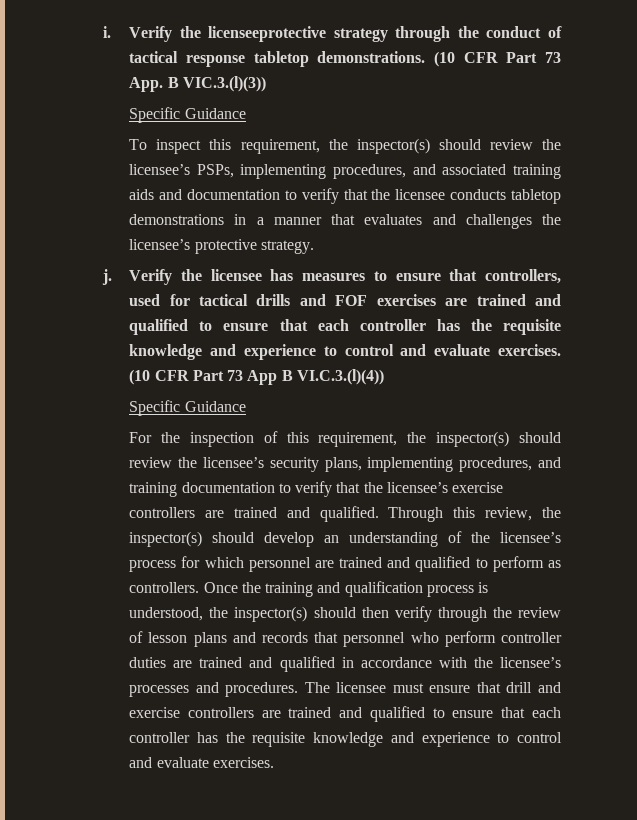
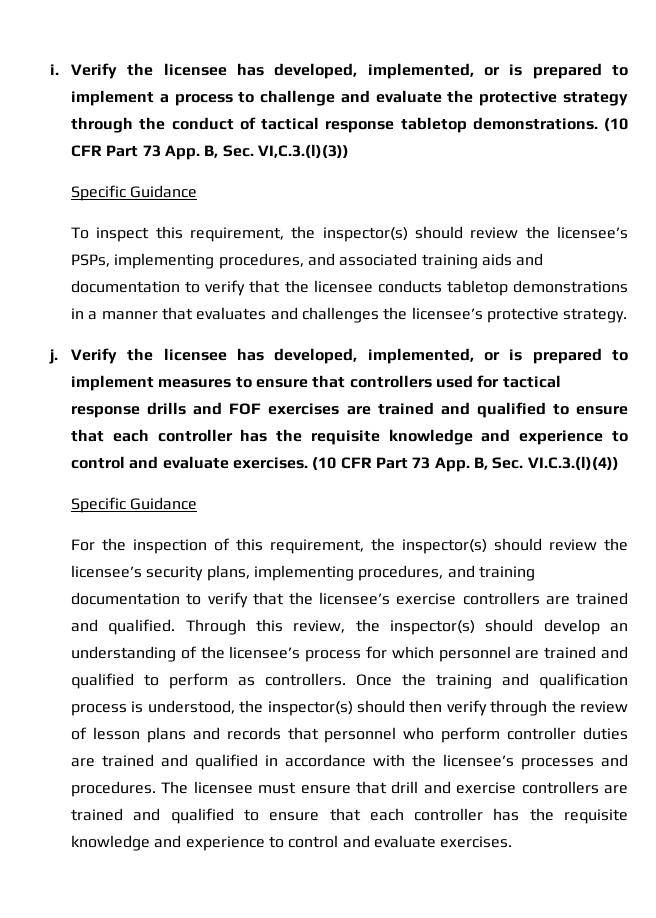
[208,26,327,42] licenseeprotective -> [163,63,628,79] [71,90,558,106] licensee has developed, implemented, or is prepared to implement a process to challenge and evaluate the protective
[167,76,266,92] B VIC.3.(l)(3)) -> [204,144,350,159] B, Sec. VI,C.3.(l)(3))
(294, 275) none -> [274,348,628,364] [71,375,155,391] developed, implemented, or is prepared to implement
[485,269,561,284] controllers, -> [349,375,432,388] controllers
(249, 300) none -> [71,406,141,418] response
[247,370,293,385] App B -> [434,457,524,472] App. B, Sec.

